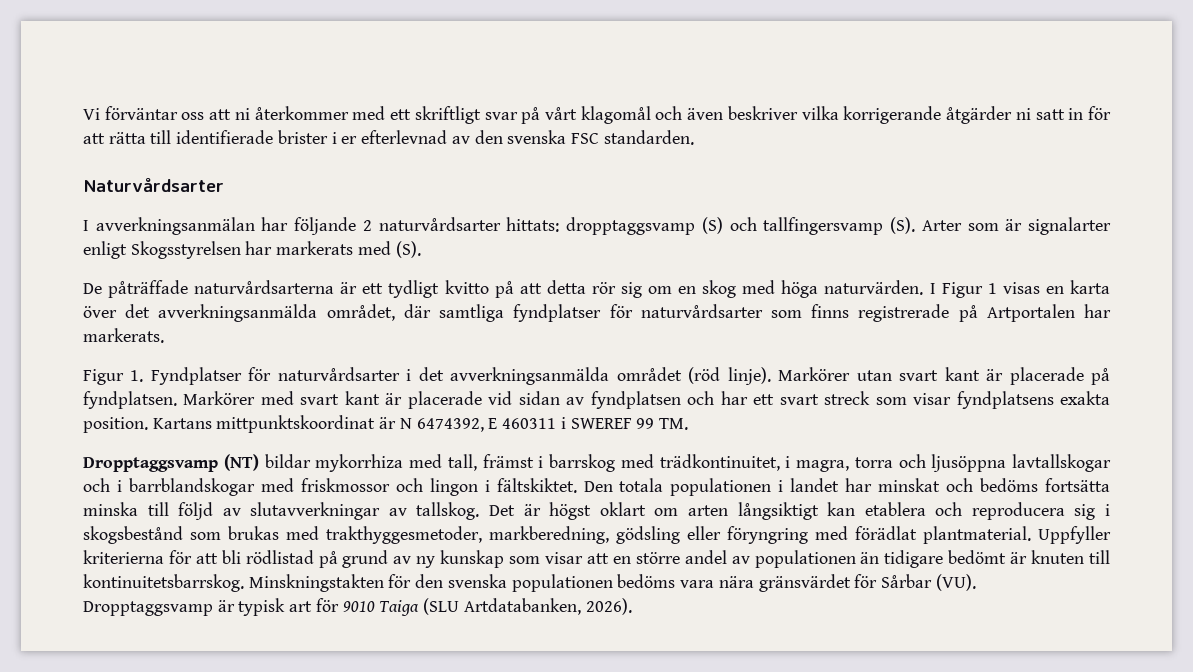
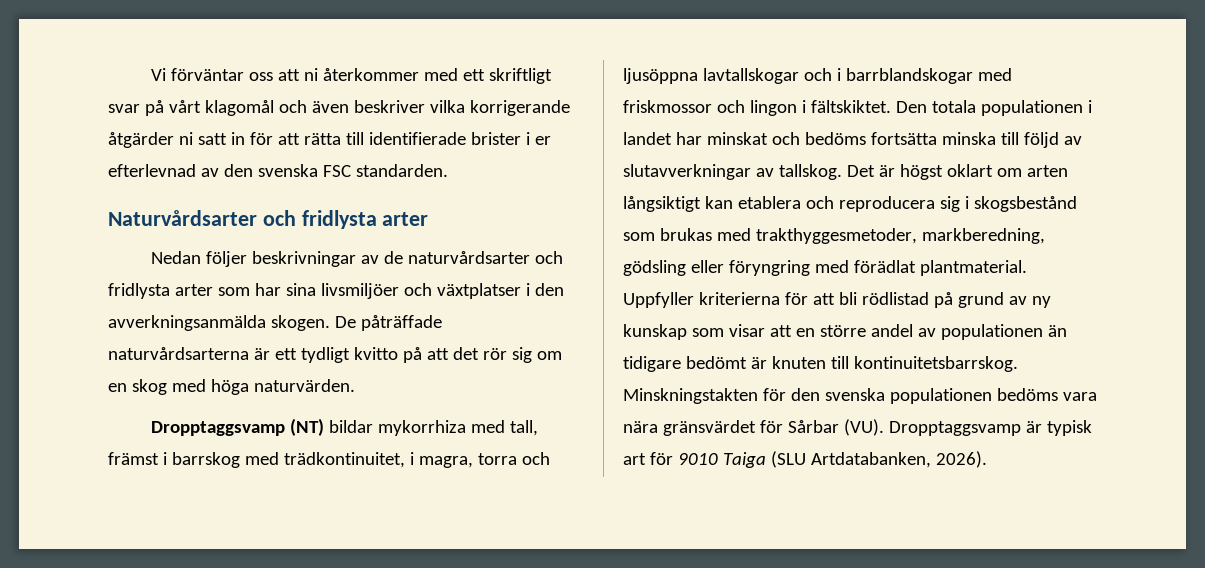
[83,217,1112,235] [83,241,421,259] // I avverkningsanmälan har följande 2 naturvårdsarter hittats: dropptaggsvamp (S) och tallfingersvamp (S). Arter som är signalarter enligt Skogsstyrelsen har markerats med (S). // -> [262,210,429,229] [151,251,564,267] [108,283,564,299] [108,315,330,331] och fridlysta arter // Nedan följer beskrivningar av de naturvårdsarter och fridlysta arter som har sina livsmiljöer och växtplatser i den avverkningsanmälda skogen.
[546,280,586,294] detta -> [452,347,479,360] det
[929,280,1110,298] [83,304,1111,322] [83,328,164,343] [83,367,1111,385] [83,391,1111,409] [83,415,688,433] I Figur 1 visas en karta över det avverkningsanmälda området, där samtliga fyndplatser för naturvårdsarter som finns registrerade på Artportalen har markerats. // Figur 1. Fyndplatser för naturvårdsarter i det avverkningsanmälda området (röd linje). Markörer utan svart kant är placerade på fyndplatsen. Markörer med svart kant är placerade vid sidan av fyndplatsen och har ett svart streck som visar fyndplatsens exakta position. Kartans mittpunktskoordinat är N 6474392, E 460311 i SWEREF 99 TM. -> (355, 385) none

